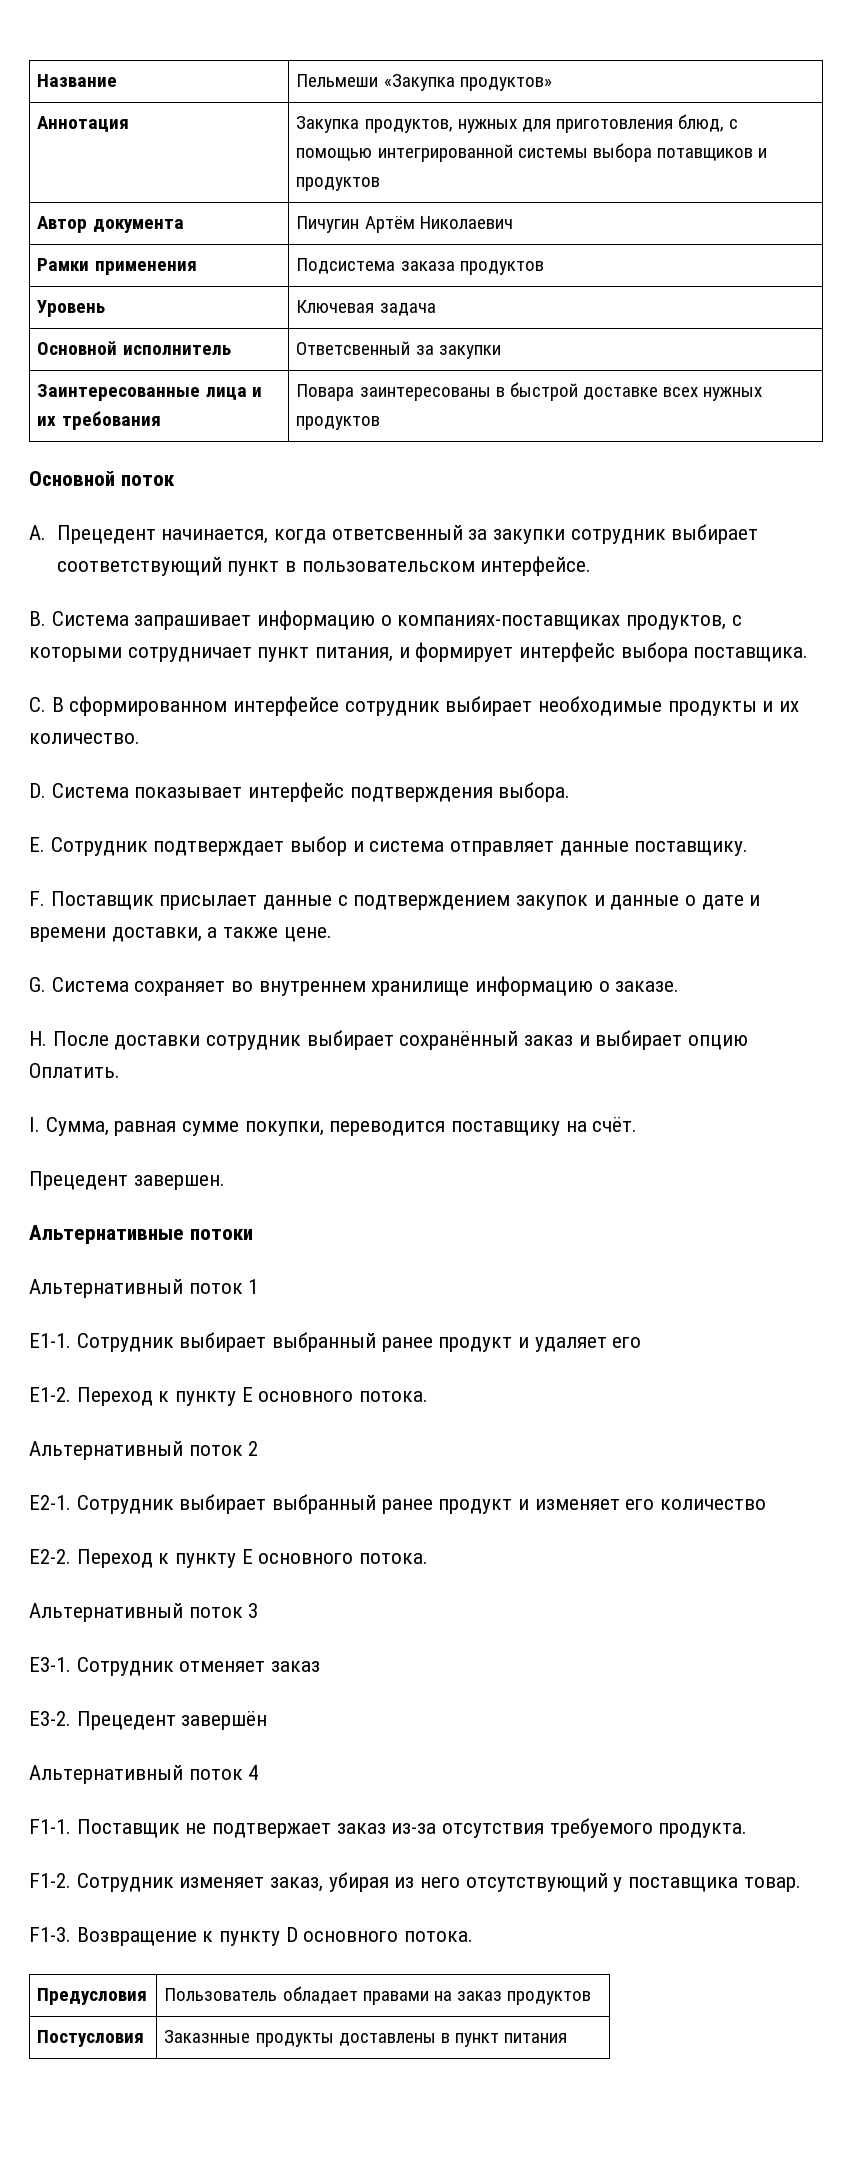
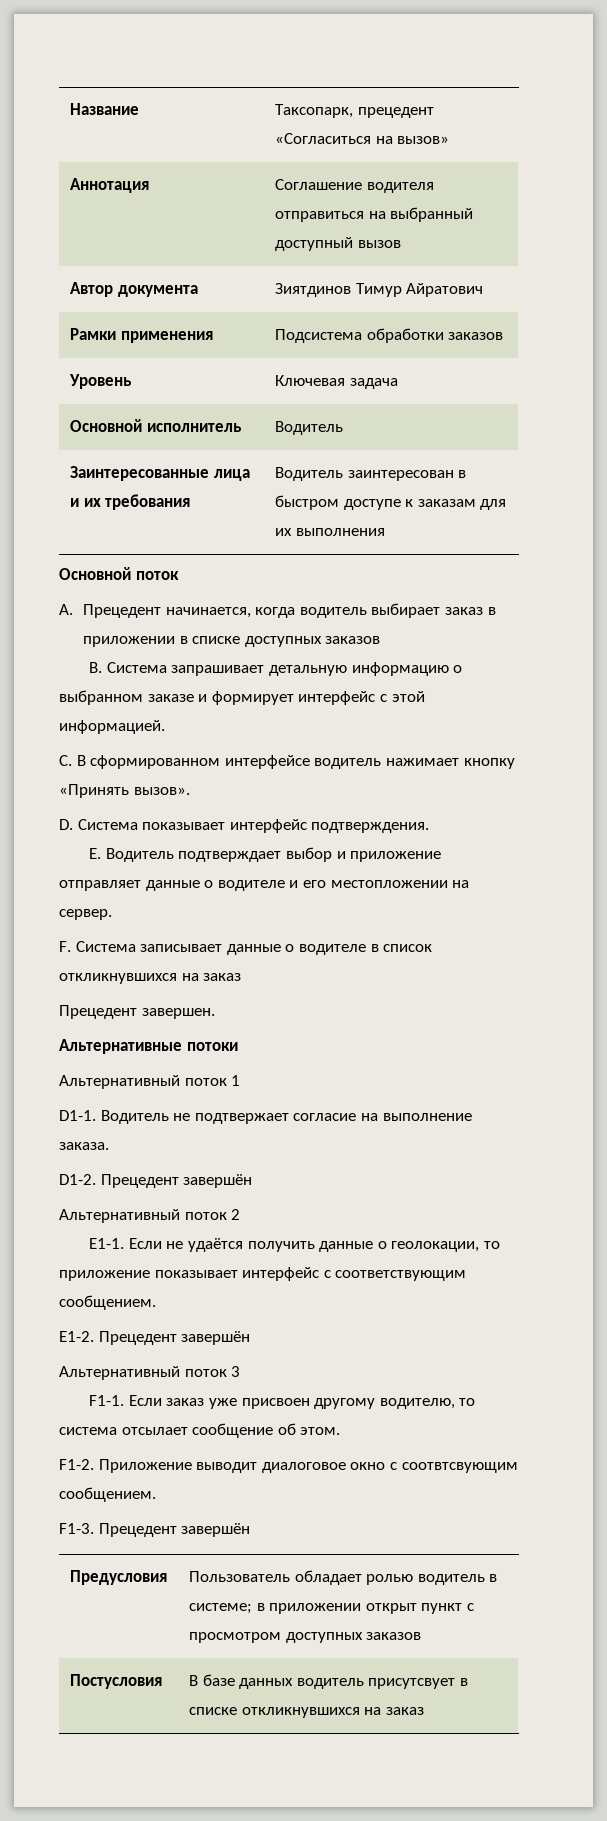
[296,74,552,91] [37,116,130,132] [296,114,739,133] [296,143,768,162] [296,177,381,191] Пельмеши «Закупка продуктов» // Аннотация | Закупка продуктов, нужных для приготовления блюд, с помощью интегрированной системы выбора потавщиков и продуктов -> [274,104,434,118] [274,133,450,144] [69,178,149,193] [274,179,434,193] [274,207,474,222] [274,237,401,251] Таксопарк, прецедент «Согласиться на вызов» // Аннотация | Соглашение водителя отправиться на выбранный доступный вызов
[296,216,513,233] Пичугин Артём Николаевич -> [274,283,484,297] Зиятдинов Тимур Айратович
[400,261,544,275] заказа продуктов -> [366,328,504,343] обработки заказов
[296,341,501,359] Ответсвенный за закупки -> [274,421,343,435] Водитель
[296,382,763,401] [296,416,381,430] Повара заинтересованы в быстрой доставке всех нужных продуктов -> [274,467,467,481] [274,495,507,510] [274,528,385,536] Водитель заинтересован в быстром доступе к заказам для их выполнения
[331,524,759,544] [56,556,592,576] ответсвенный за закупки сотрудник выбирает соответствующий пункт в пользовательском интерфейсе. -> [299,603,496,618] [83,636,381,647] водитель выбирает заказ в приложении в списке доступных заказов
[257,610,742,630] [29,642,809,662] [29,696,800,716] [29,733,140,744] информацию о компаниях-поставщиках продуктов, с которыми сотрудничает пункт питания, и формирует интерфейс выбора поставщика. // C. В сформированном интерфейсе сотрудник выбирает необходимые продукты и их количество. -> [269,662,463,676] [59,690,425,705] [59,720,165,734] [59,755,515,769] [59,784,190,798] детальную информацию о выбранном заказе и формирует интерфейс с этой информацией. // C. В сформированном интерфейсе водитель нажимает кнопку «Принять вызов».
[349,782,571,802] подтверждения выбора. -> [311,822,430,833] подтверждения.
[50,837,148,856] Сотрудник -> [105,848,174,862] Водитель
[369,841,445,852] система -> [350,851,442,862] приложение
[634,841,749,856] [29,891,761,910] [29,927,332,942] [29,976,680,996] [29,1030,749,1050] [29,1063,120,1078] [29,1117,638,1136] поставщику. // F. Поставщик присылает данные с подтверждением закупок и данные о дате и времени доставки, а также цене. // G. Система сохраняет во внутреннем хранилище информацию о заказе. // H. После доставки сотрудник выбирает сохранённый заказ и выбирает опцию Оплатить. // I. Сумма, равная сумме покупки, переводится поставщику на счёт. -> [204,880,470,891] [59,909,112,920] [59,941,433,955] [59,973,242,984] о водителе и его местопложении на сервер. // F. Система записывает данные о водителе в список откликнувшихся на заказ
[29,1332,642,1352] [29,1387,429,1406] [29,1441,259,1460] [29,1494,767,1514] [29,1549,429,1568] [29,1603,259,1622] [29,1657,321,1676] [29,1711,268,1730] [29,1765,259,1784] [29,1818,748,1838] [29,1872,801,1892] [29,1927,474,1946] [37,1988,148,2005] [164,1986,592,2005] [37,2030,145,2047] [164,2030,568,2047] E1-1. Сотрудник выбирает выбранный ранее продукт и удаляет его // E1-2. Переход к пункту E основного потока. // Альтернативный поток 2 // E2-1. Сотрудник выбирает выбранный ранее продукт и изменяет его количество // E2-2. Переход к пункту E основного потока. // Альтернативный поток 3 // E3-1. Сотрудник отменяет заказ // E3-2. Прецедент завершён // Альтернативный поток 4 // F1-1. Поставщик не подтвержает заказ из-за отсутствия требуемого продукта. // F1-2. Сотрудник изменяет заказ, убирая из него отсутствующий у поставщика товар. // F1-3. Возвращение к пункту D основного потока. // Предусловия | Пользователь обладает правами на заказ продуктов // Постусловия | Заказнные продукты доставлены в пункт питания -> [59,1110,472,1124] [59,1142,109,1150] [59,1174,253,1188] [59,1209,241,1223] [89,1238,500,1252] [59,1267,467,1281] [59,1295,156,1310] [59,1331,251,1345] [59,1366,241,1380] [89,1395,476,1409] [59,1423,341,1438] [59,1459,518,1473] [59,1487,156,1502] [59,1523,251,1537] [69,1570,167,1585] [188,1570,498,1585] [188,1603,474,1614] [188,1632,422,1643] [69,1674,162,1689] [188,1674,468,1689] [188,1707,424,1718] D1-1. Водитель не подтвержает согласие на выполнение заказа. // D1-2. Прецедент завершён // Альтернативный поток 2 // E1-1. Если не удаётся получить данные о геолокации, то приложение показывает интерфейс с соответствующим сообщением. // E1-2. Прецедент завершён // Альтернативный поток 3 // F1-1. Если заказ уже присвоен другому водителю, то система отсылает сообщение об этом. // F1-2. Приложение выводит диалоговое окно с соотвтсвующим сообщением. // F1-3. Прецедент завершён // Предусловия | Пользователь обладает ролью водитель в системе; в приложении открыт пункт с просмотром доступных заказов // Постусловия | В базе данных водитель присутсвует в списке откликнувшихся на заказ

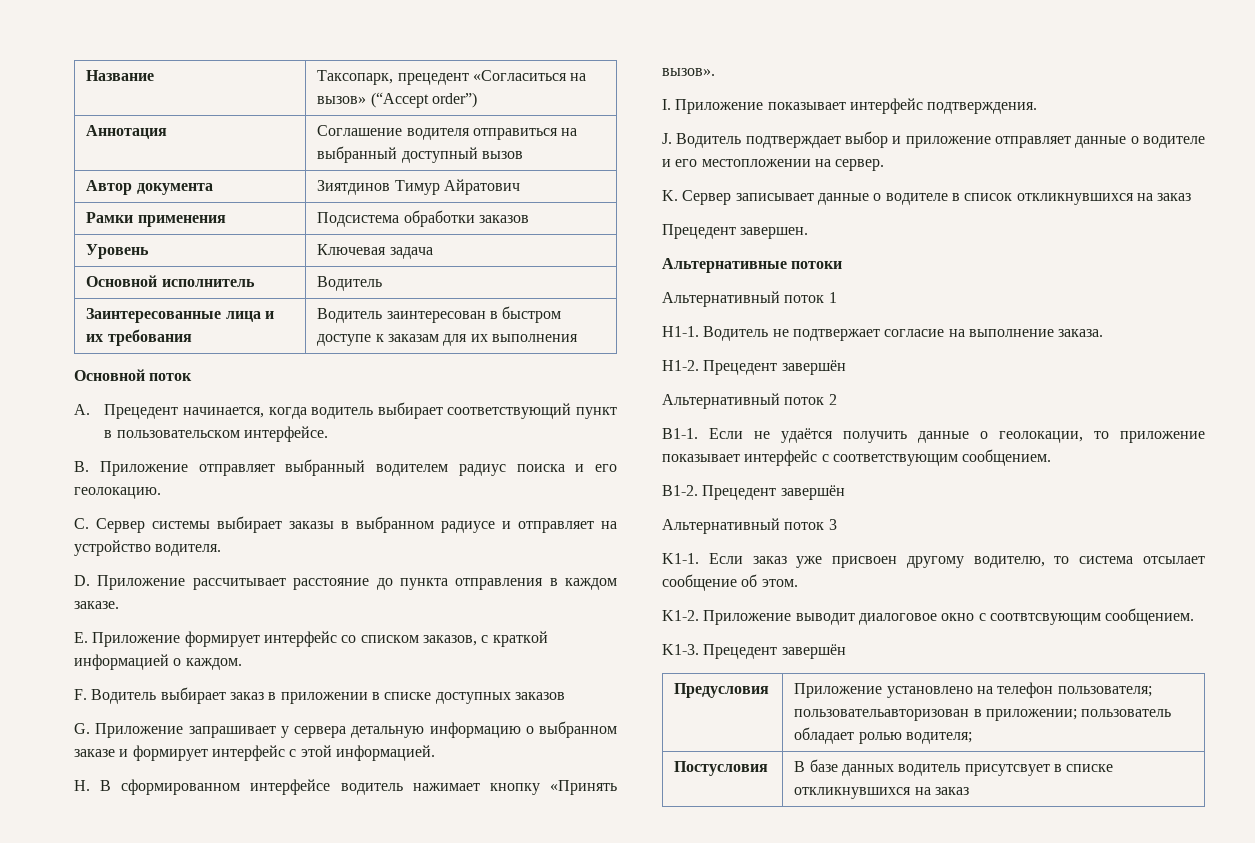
(450, 140) none -> [370,92,477,108] (“Accept order”)
(441, 610) none -> [447,403,617,419] [104,426,328,442] [74,459,617,476] [74,487,161,499] [74,516,617,533] [74,540,222,556] [74,575,617,590] [74,601,119,609] [74,631,548,647] [74,654,242,670] [74,687,226,704] соответствующий пункт в пользовательском интерфейсе. // B. Приложение отправляет выбранный водителем радиус поиска и его геолокацию. // C. Сервер системы выбирает заказы в выбранном радиусе и отправляет на устройство водителя. // D. Приложение рассчитывает расстояние до пункта отправления в каждом заказе. // E. Приложение формирует интерфейс со списком заказов, с краткой информацией о каждом. // F. Водитель выбирает
[89,662,265,676] B. Система запрашивает -> [74,723,346,738] G. Приложение запрашивает у сервера
[59,755,72,766] C. -> [74,780,90,791] H.
[59,819,138,830] D. Система -> [662,99,764,114] I. Приложение
[89,848,102,859] E. -> [662,133,672,144] J.
[59,941,136,952] F. Система -> [662,190,732,205] K. Сервер
[59,1110,96,1121] D1-1. -> [662,326,699,337] H1-1.
[59,1174,96,1185] D1-2. -> [662,360,699,371] H1-2.
[89,1238,125,1249] E1-1. -> [662,428,698,439] B1-1.
[59,1331,94,1342] E1-2. -> [662,485,698,496] B1-2.
[89,1395,125,1406] F1-1. -> [662,553,699,564] K1-1.
[59,1459,94,1470] F1-2. -> [662,610,699,621] K1-2.
[59,1523,94,1534] F1-3. -> [662,644,699,655] K1-3.
[188,1570,498,1585] [188,1603,474,1614] [188,1632,422,1643] Пользователь обладает ролью водитель в системе; в приложении открыт пункт с просмотром доступных заказов -> [794,682,1152,698] [794,709,1172,721] [794,727,972,744] Приложение установлено на телефон пользователя; пользовательавторизован в приложении; пользователь обладает ролью водителя;

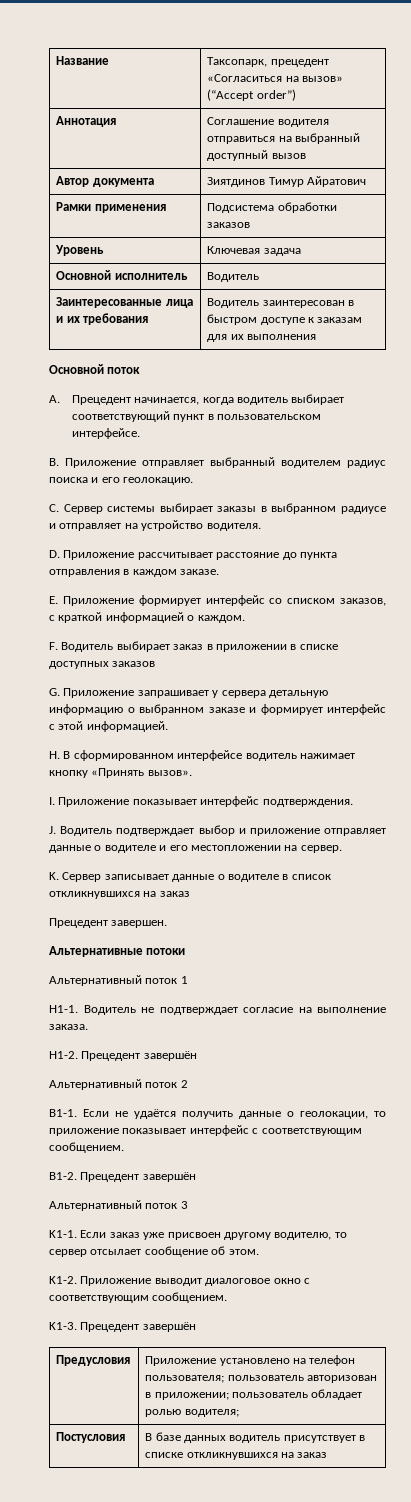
[792,329,880,341] подтвержает -> [159,1007,238,1015] подтверждает
[1079,556,1134,564] система -> [49,1249,87,1257] сервер
[989,613,1101,625] соотвтсвующим -> [49,1295,149,1303] соответствующим
[794,709,970,721] пользовательавторизован -> [227,1375,378,1383] пользователь авторизован
[964,764,1050,776] присутсвует -> [283,1435,356,1443] присутствует

